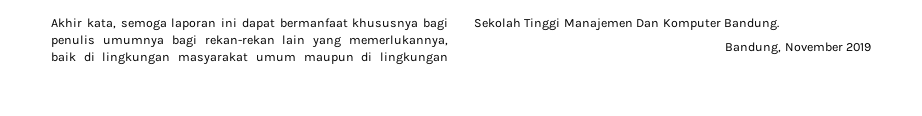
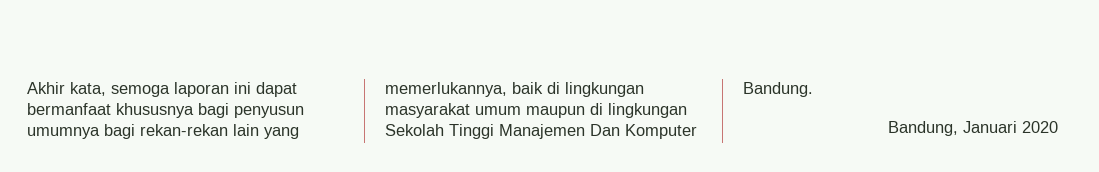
[51,35,95,47] penulis -> [234,106,304,118] penyusun
[784,42,871,52] November 2019 -> [963,121,1058,133] Januari 2020

